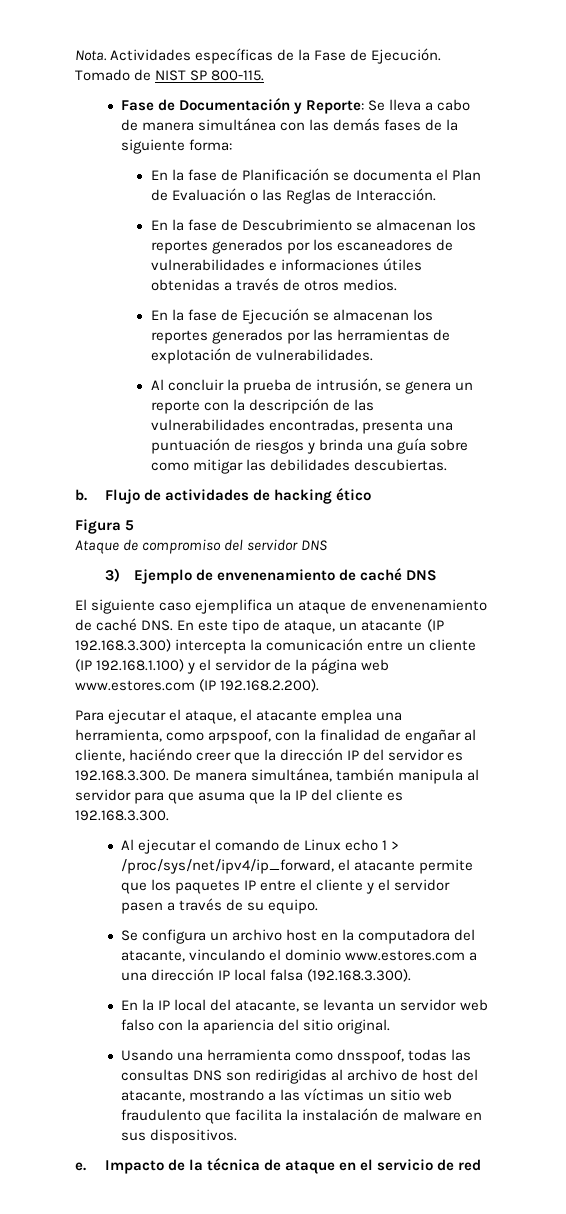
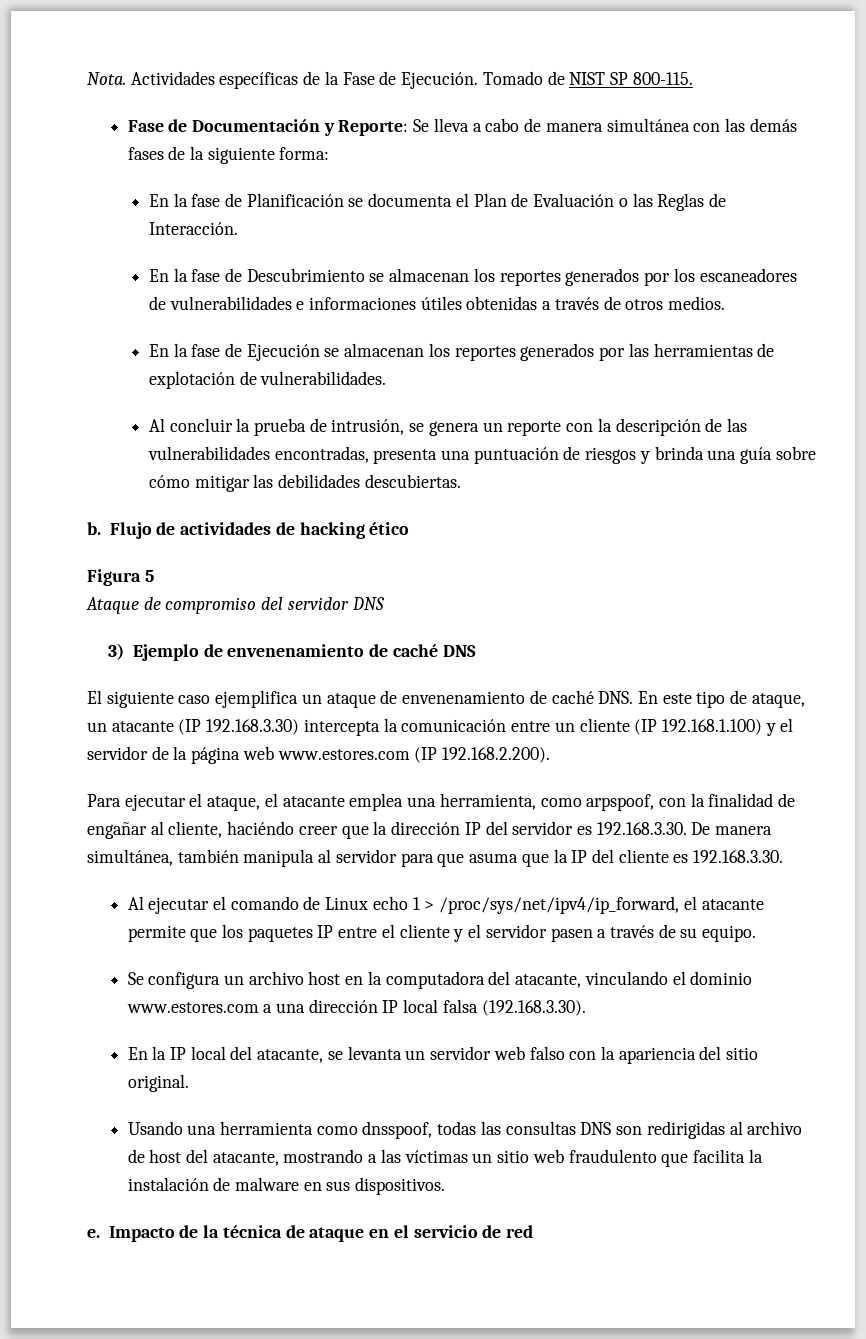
[150,462,189,471] como -> [148,475,190,488] cómo
[75,639,171,652] 192.168.3.300) -> [206,719,300,735] 192.168.3.30)
[75,770,169,781] 192.168.3.300. -> [596,822,687,835] 192.168.3.30.
[75,810,169,821] 192.168.3.300. -> [693,850,784,863] 192.168.3.30.
[307,969,412,982] (192.168.3.300). -> [481,1000,586,1016] (192.168.3.30).

